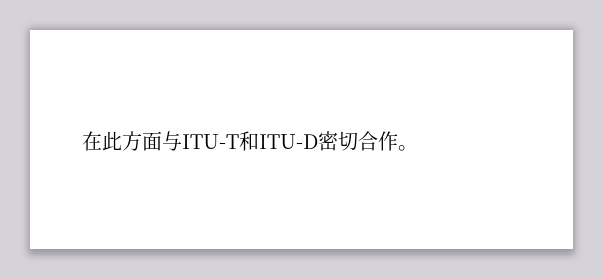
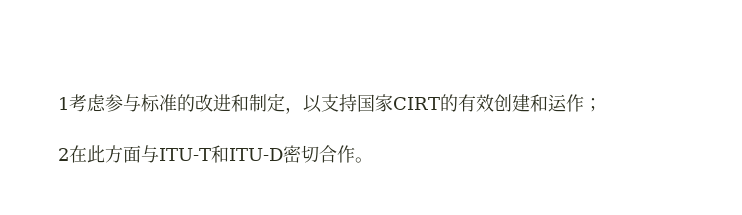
(82, 141) none -> [58,93,602,114] [58,148,69,161] 1考虑参与标准的改进和制定，以支持国家CIRT的有效创建和运作； // 2

